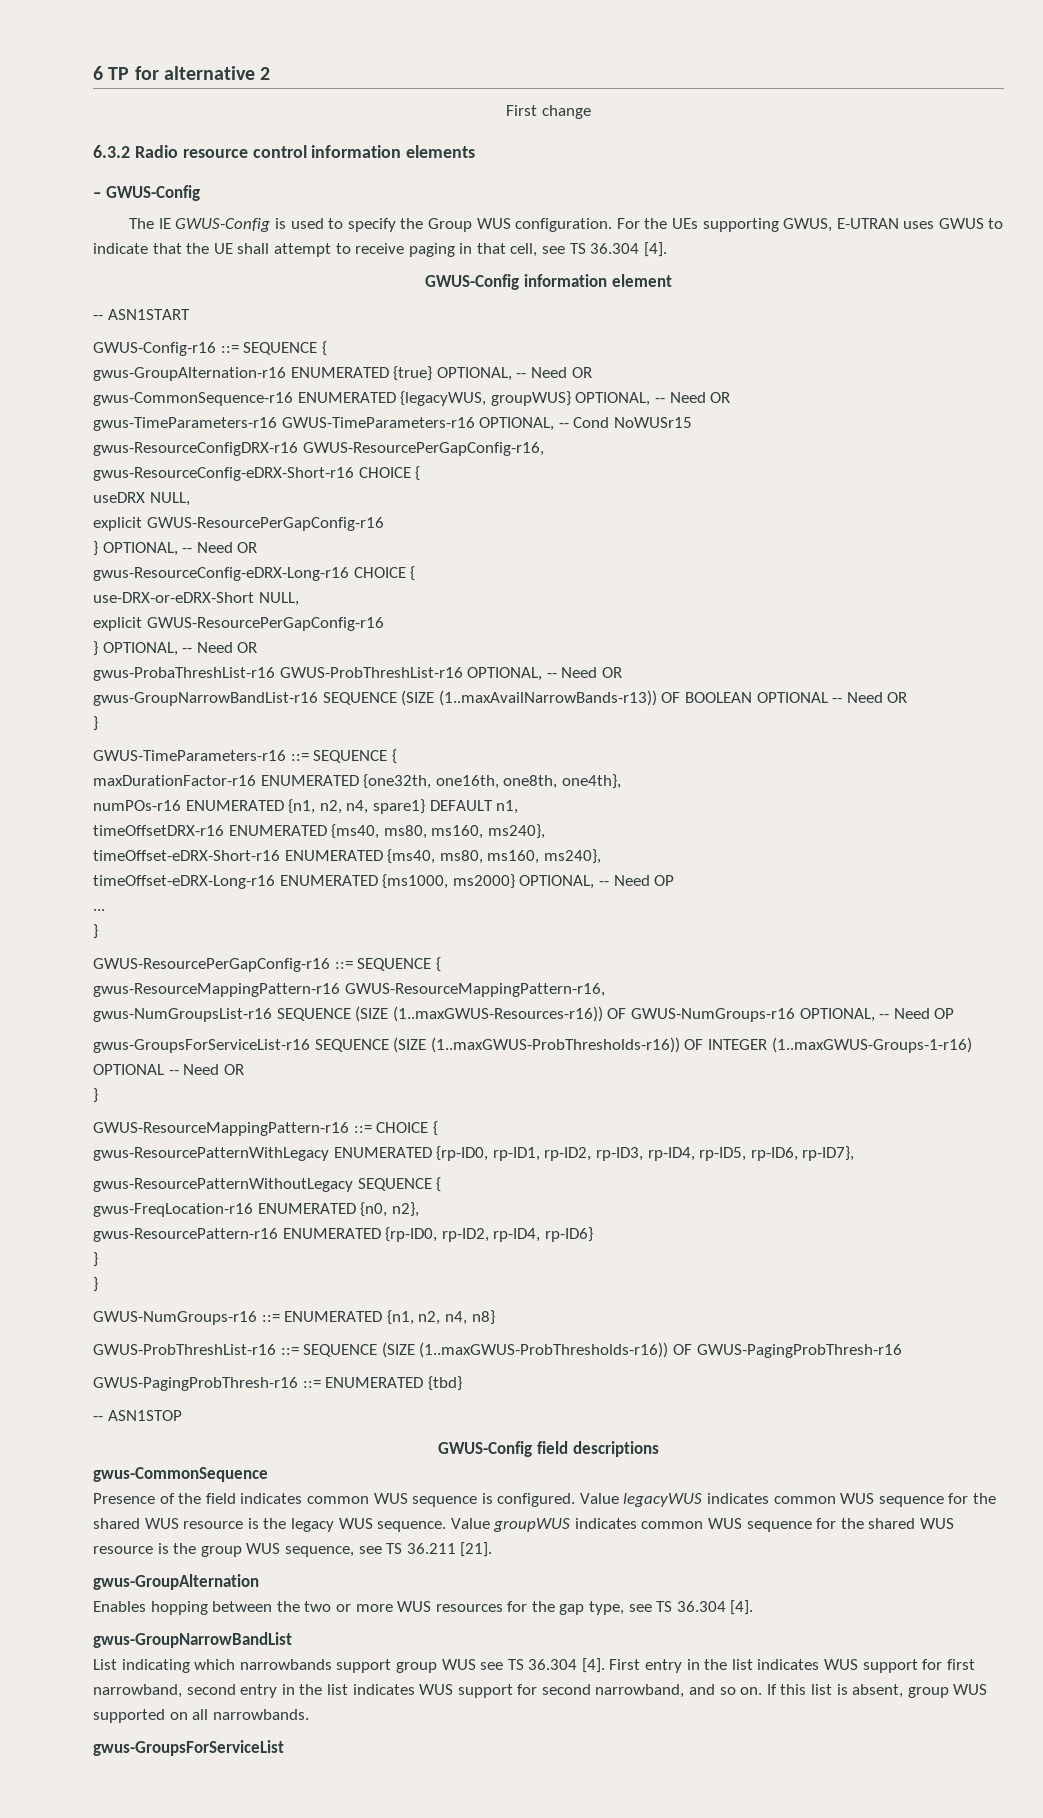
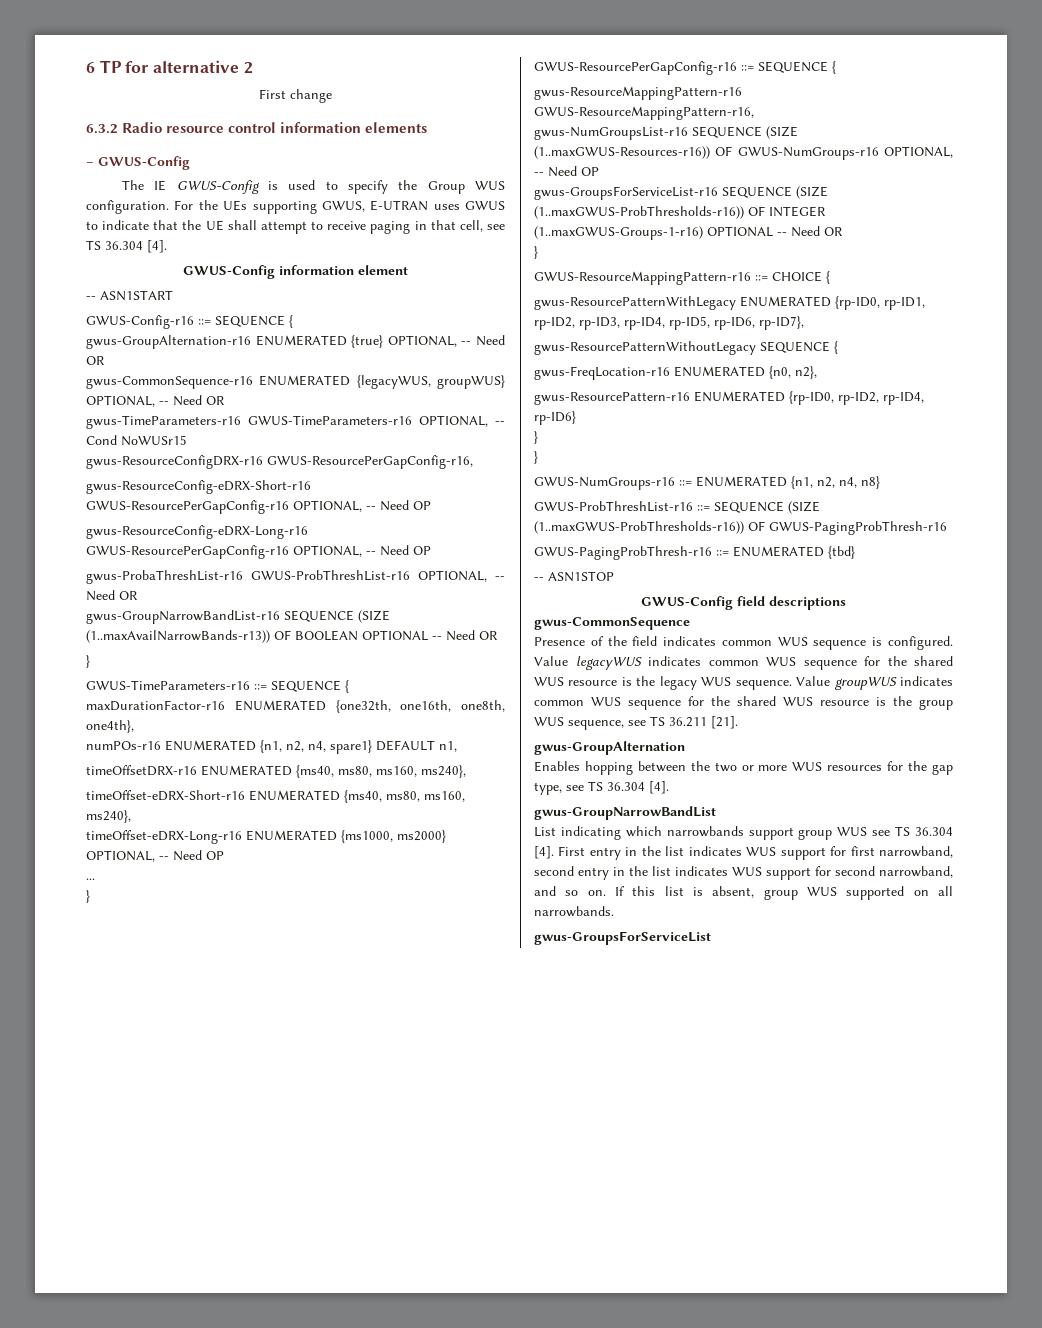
[358,466,421,481] [93,492,190,506] [93,517,384,531] [93,541,258,556] CHOICE { // useDRX NULL, // explicit GWUS-ResourcePerGapConfig-r16 // } OPTIONAL, -- Need OR -> [86,500,431,514] GWUS-ResourcePerGapConfig-r16 OPTIONAL, -- Need OP
[353,566,416,581] [93,592,299,606] [93,617,384,631] [93,641,258,656] CHOICE { // use-DRX-or-eDRX-Short NULL, // explicit GWUS-ResourcePerGapConfig-r16 // } OPTIONAL, -- Need OR -> [86,545,431,559] GWUS-ResourcePerGapConfig-r16 OPTIONAL, -- Need OP

